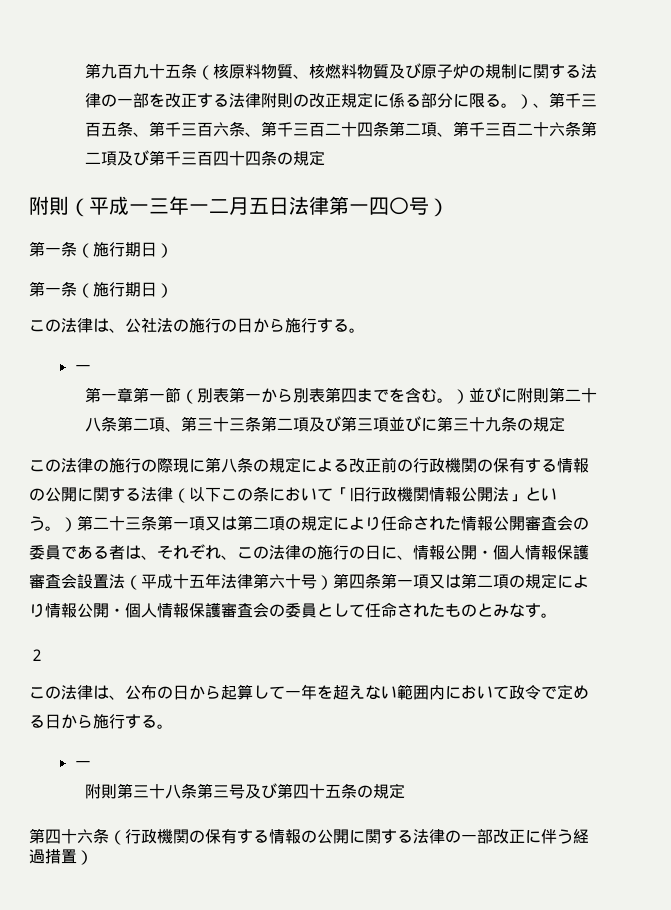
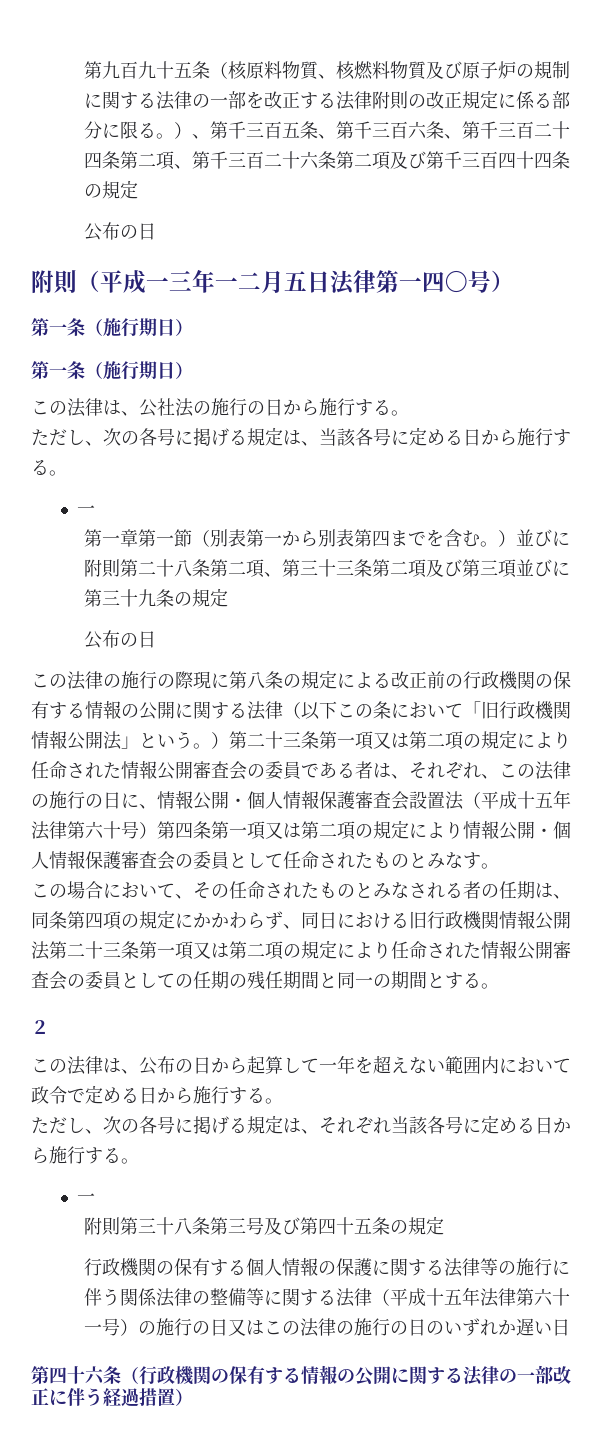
(326, 158) none -> [83,222,156,241] // 公布の日
(365, 330) none -> [31,427,571,447] [31,460,67,476] // ただし、次の各号に掲げる規定は、当該各号に定める日から施行する。
(566, 424) none -> [83,630,156,649] // 公布の日
(557, 615) none -> [31,881,571,899] [31,910,571,930] [31,940,571,960] [31,971,499,990] // この場合において、その任命されたものとみなされる者の任期は、同条第四項の規定にかかわらず、同日における旧行政機関情報公開法第二十三条第一項又は第二項の規定により任命された情報公開審査会の委員としての任期の残任期間と同一の期間とする。
(173, 726) none -> [31,1115,571,1135] [31,1146,139,1164] // ただし、次の各号に掲げる規定は、それぞれ当該各号に定める日から施行する。
(406, 791) none -> [83,1257,570,1277] [83,1287,570,1307] [83,1318,570,1337] // 行政機関の保有する個人情報の保護に関する法律等の施行に伴う関係法律の整備等に関する法律（平成十五年法律第六十一号）の施行の日又はこの法律の施行の日のいずれか遅い日

